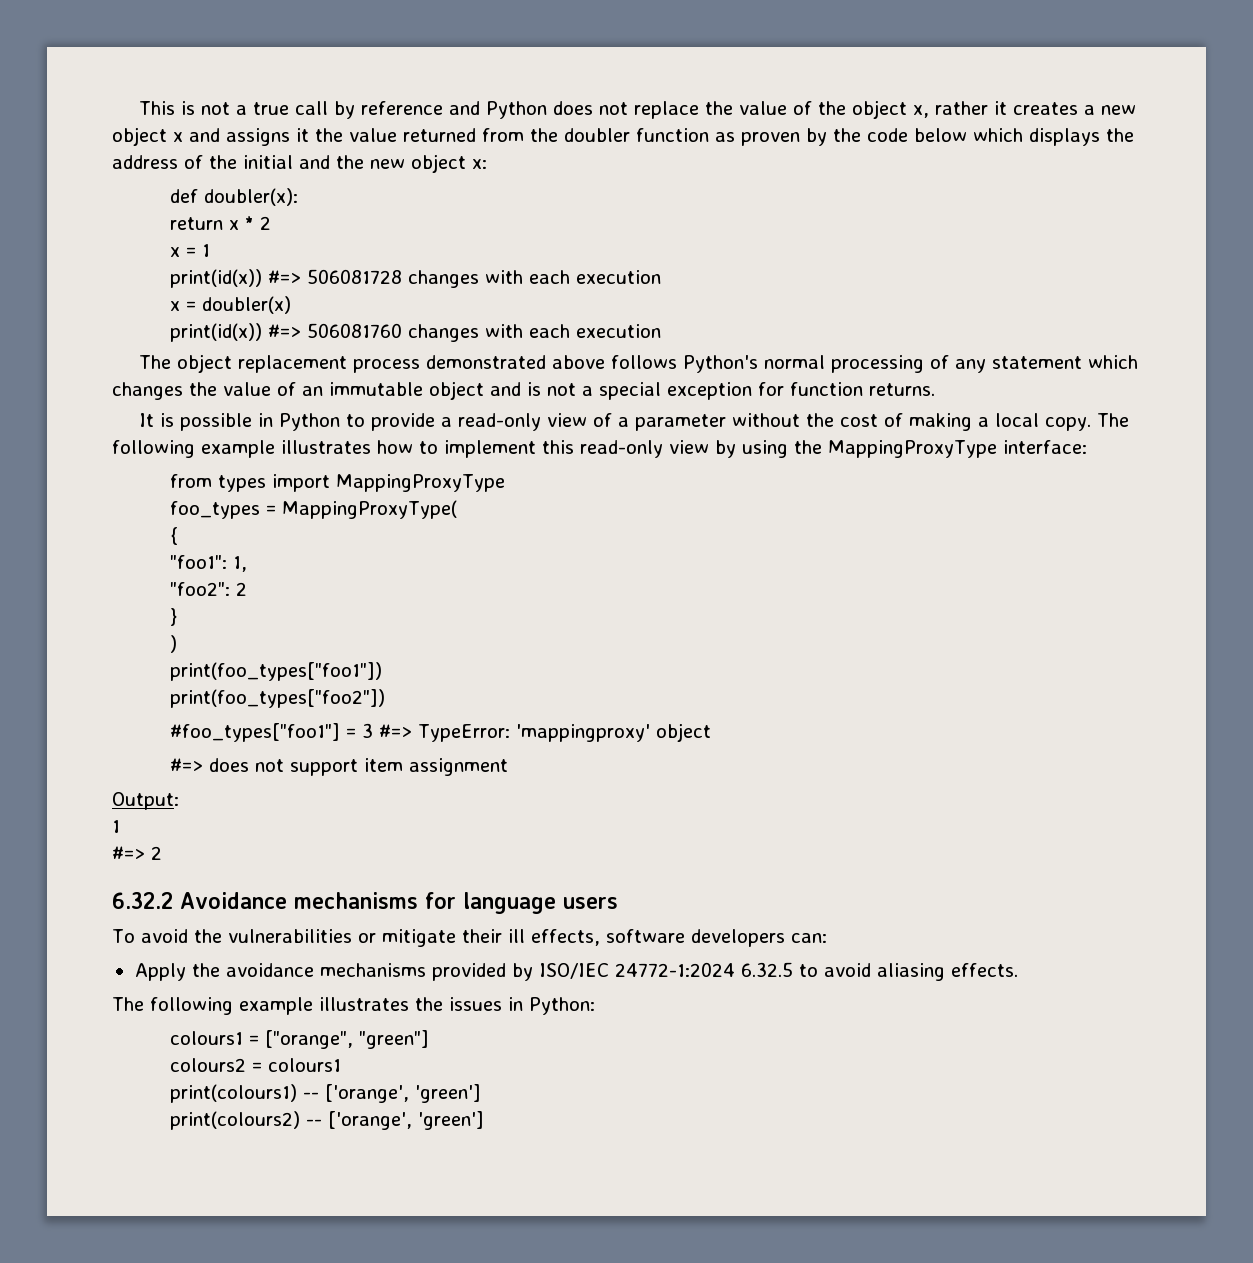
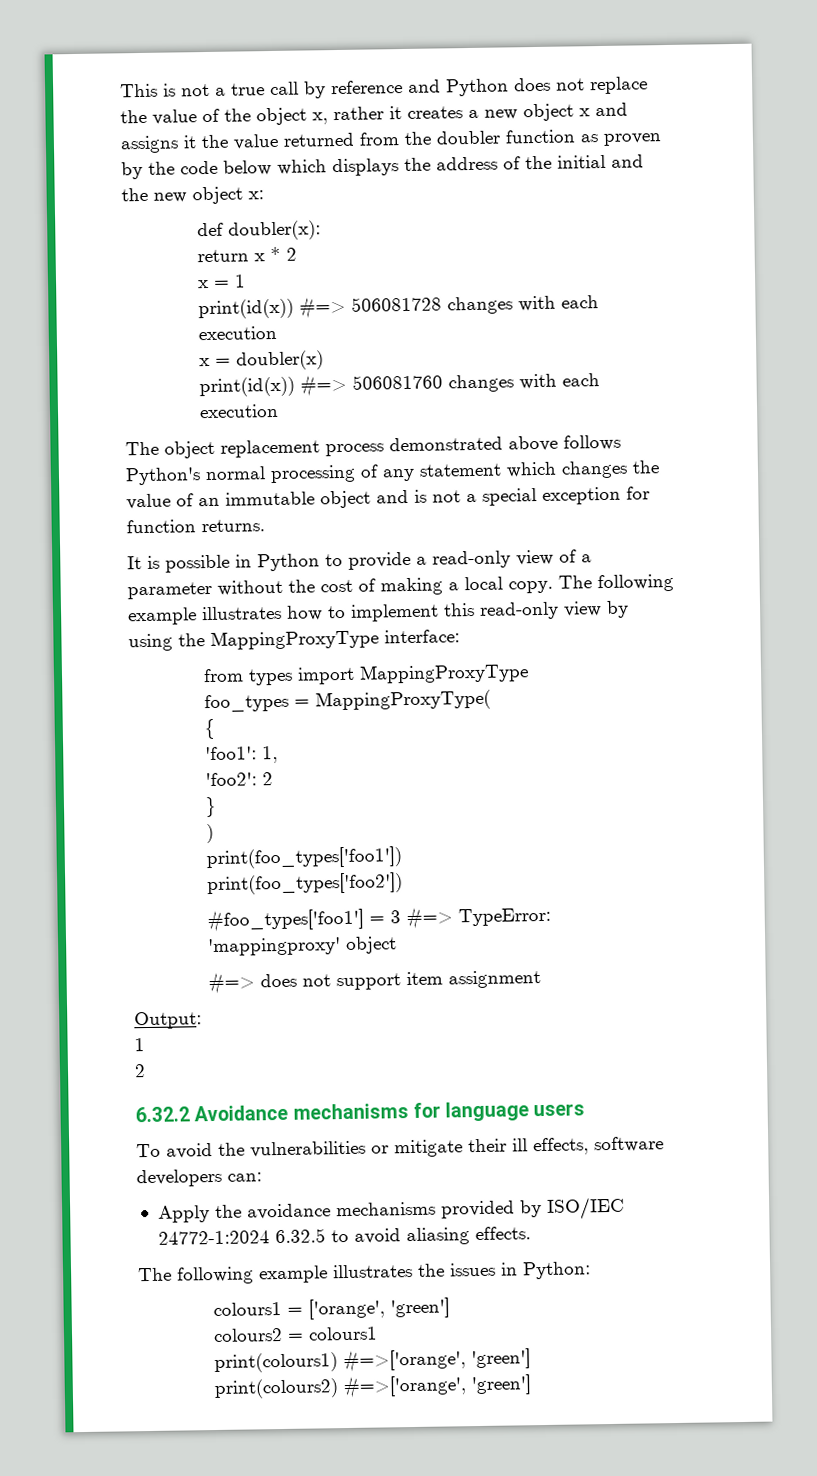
[170,555,228,569] "foo1": -> [204,746,257,761] 'foo1':
[170,582,231,596] "foo2": -> [204,772,257,787] 'foo2':
[170,662,383,681] [170,689,386,708] [170,723,341,742] print(foo_types["foo1"]) // print(foo_types["foo2"]) // #foo_types["foo1"] -> [205,846,402,870] [206,872,403,896] [206,908,364,933] print(foo_types['foo1']) // print(foo_types['foo2']) // #foo_types['foo1']
[112,846,145,860] #=> -> (145, 1045) none
[265,1030,430,1049] ["orange", "green"] -> [307,1297,450,1320] ['orange', 'green']
[303,1084,410,1103] -- ['orange', -> [342,1349,466,1373] #=>['orange',
[306,1111,413,1130] -- ['orange', -> [342,1375,467,1399] #=>['orange',

